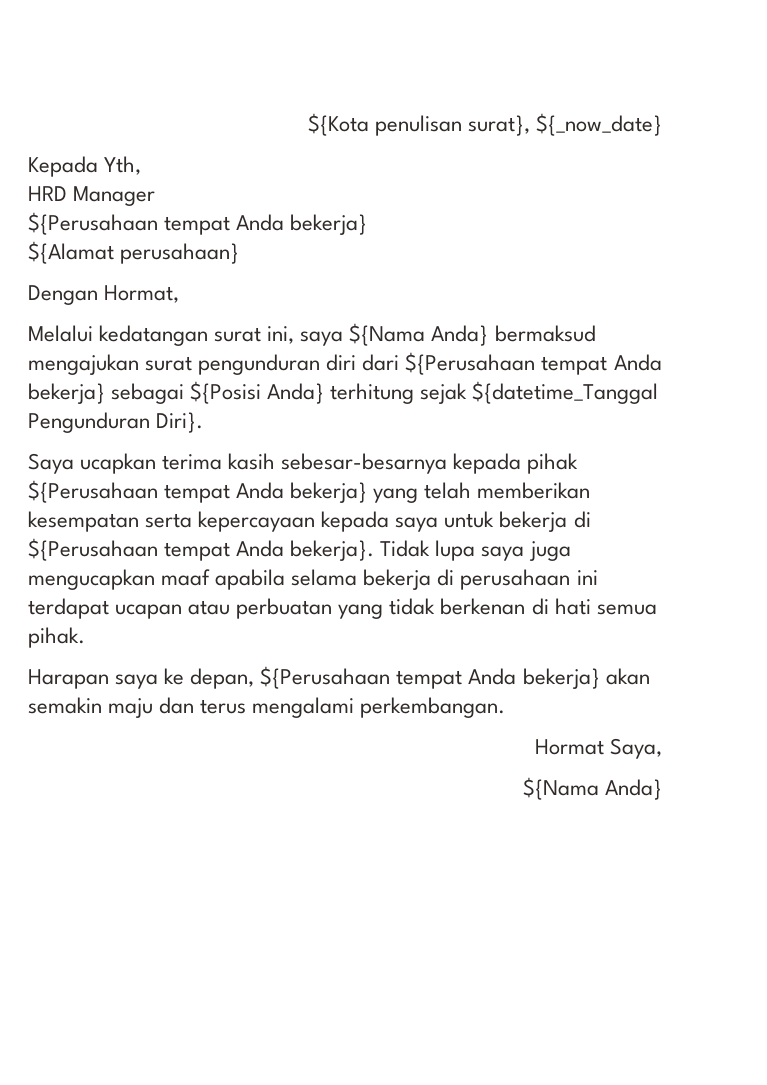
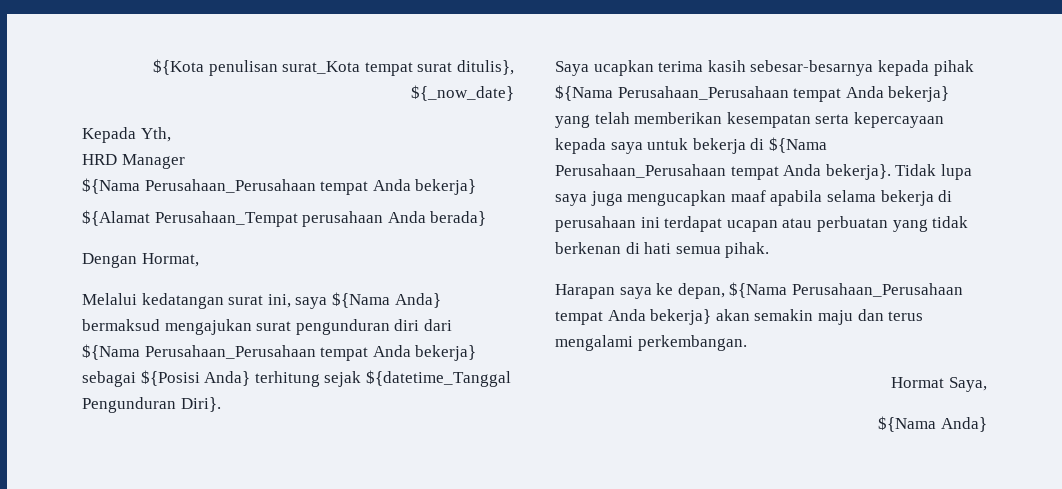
[467,115,530,136] surat}, -> [282,60,514,76] surat_Kota tempat surat ditulis},
[28,212,158,235] ${Perusahaan -> [82,178,316,194] ${Nama Perusahaan_Perusahaan
[120,243,240,264] perusahaan} -> [154,211,487,227] Perusahaan_Tempat perusahaan Anda berada}
[405,352,536,375] ${Perusahaan -> [82,344,316,360] ${Nama Perusahaan_Perusahaan
[28,480,158,503] ${Perusahaan -> [555,85,789,101] ${Nama Perusahaan_Perusahaan
[28,538,158,561] ${Perusahaan -> [768,137,827,153] [555,164,726,178] ${Nama Perusahaan_Perusahaan
[260,666,391,689] ${Perusahaan -> [729,282,963,298] ${Nama Perusahaan_Perusahaan

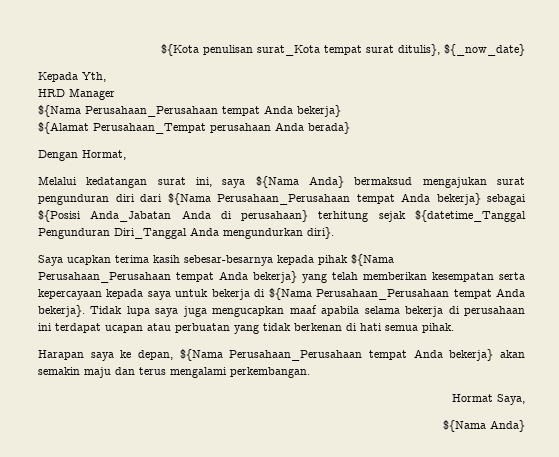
[204,370,511,387] [82,397,221,413] Anda} terhitung sejak ${datetime_Tanggal Pengunduran Diri}. -> [90,210,526,222] [38,227,334,239] Anda_Jabatan Anda di perusahaan} terhitung sejak ${datetime_Tanggal Pengunduran Diri_Tanggal Anda mengundurkan diri}.

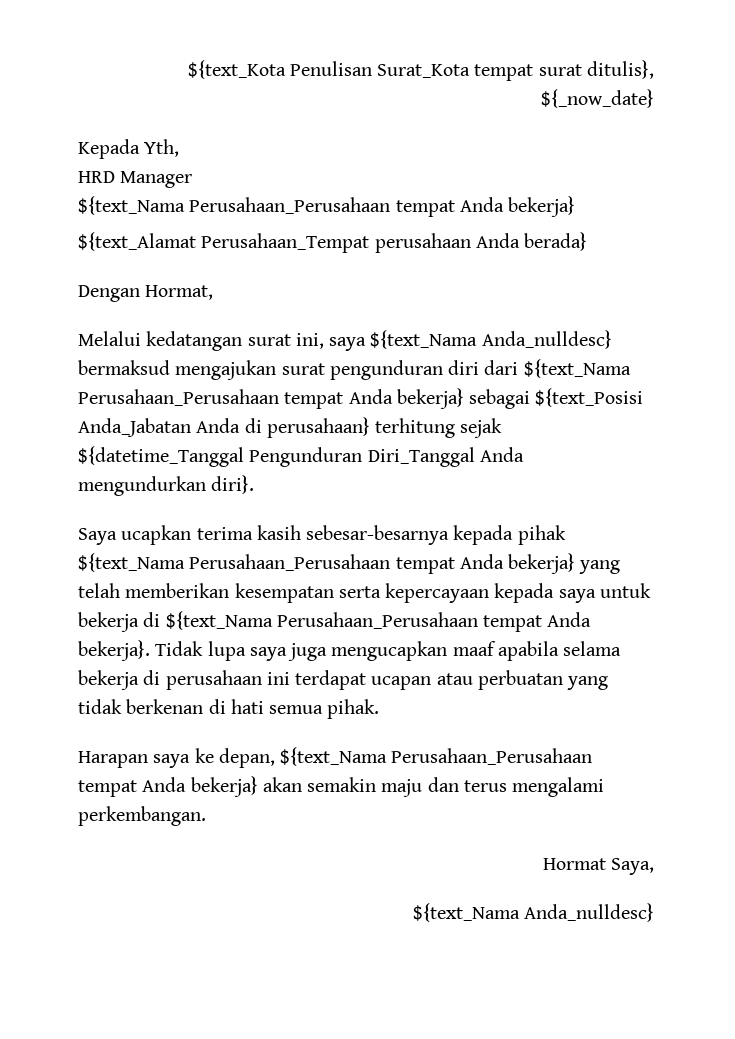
[161,44,320,56] ${Kota penulisan surat_Kota -> [187,60,471,79] ${text_Kota Penulisan Surat_Kota
[38,105,81,117] ${Nama -> [78,196,185,215] ${text_Nama
[38,122,89,134] ${Alamat -> [78,232,196,251] ${text_Alamat
[255,176,344,188] ${Nama Anda} -> [370,330,612,349] ${text_Nama Anda_nulldesc}
[167,193,211,205] ${Nama -> [523,359,631,378] ${text_Nama
[38,210,81,222] ${Posisi -> [535,388,644,407] ${text_Posisi
[351,254,394,266] ${Nama -> [78,553,185,572] ${text_Nama
[268,288,312,300] ${Nama -> [165,611,273,630] ${text_Nama
[179,349,223,361] ${Nama -> [280,747,388,766] ${text_Nama
[443,420,525,432] ${Nama Anda} -> [412,903,654,922] ${text_Nama Anda_nulldesc}

